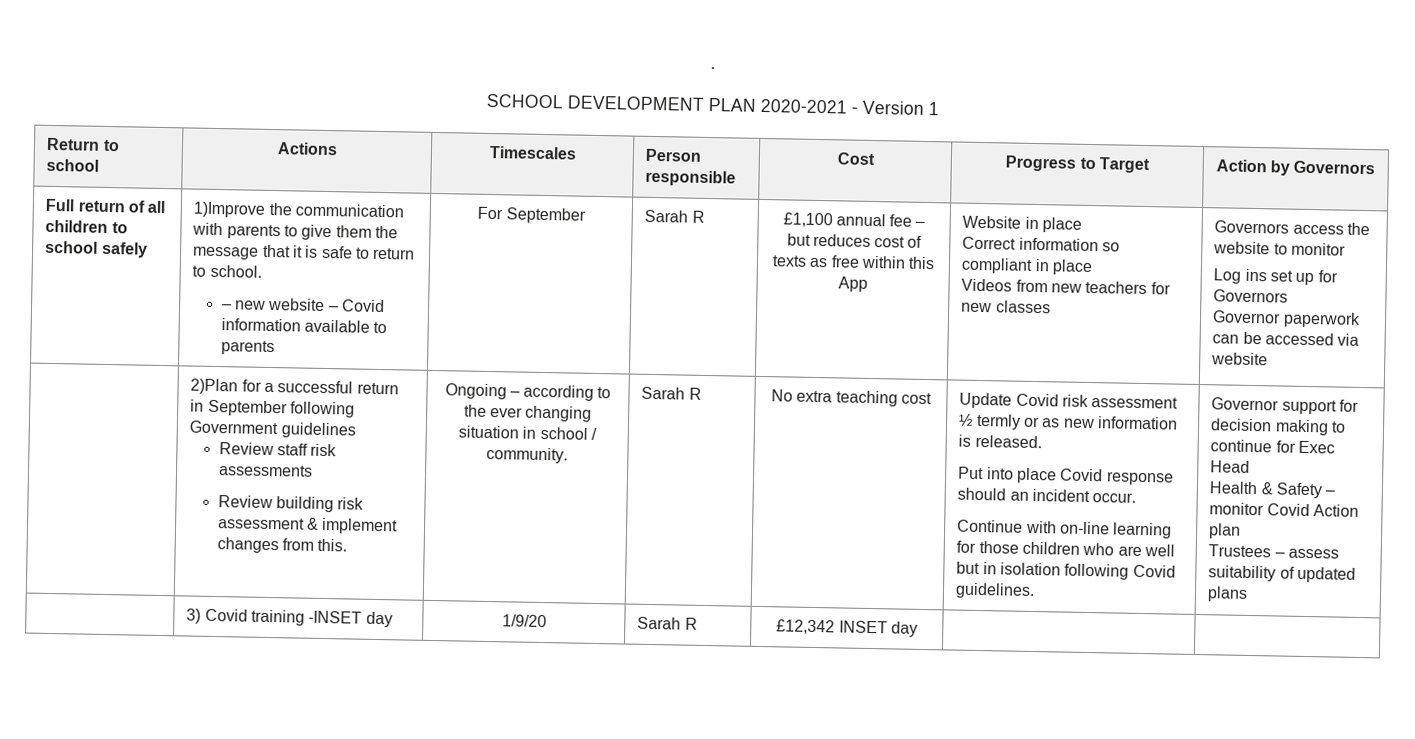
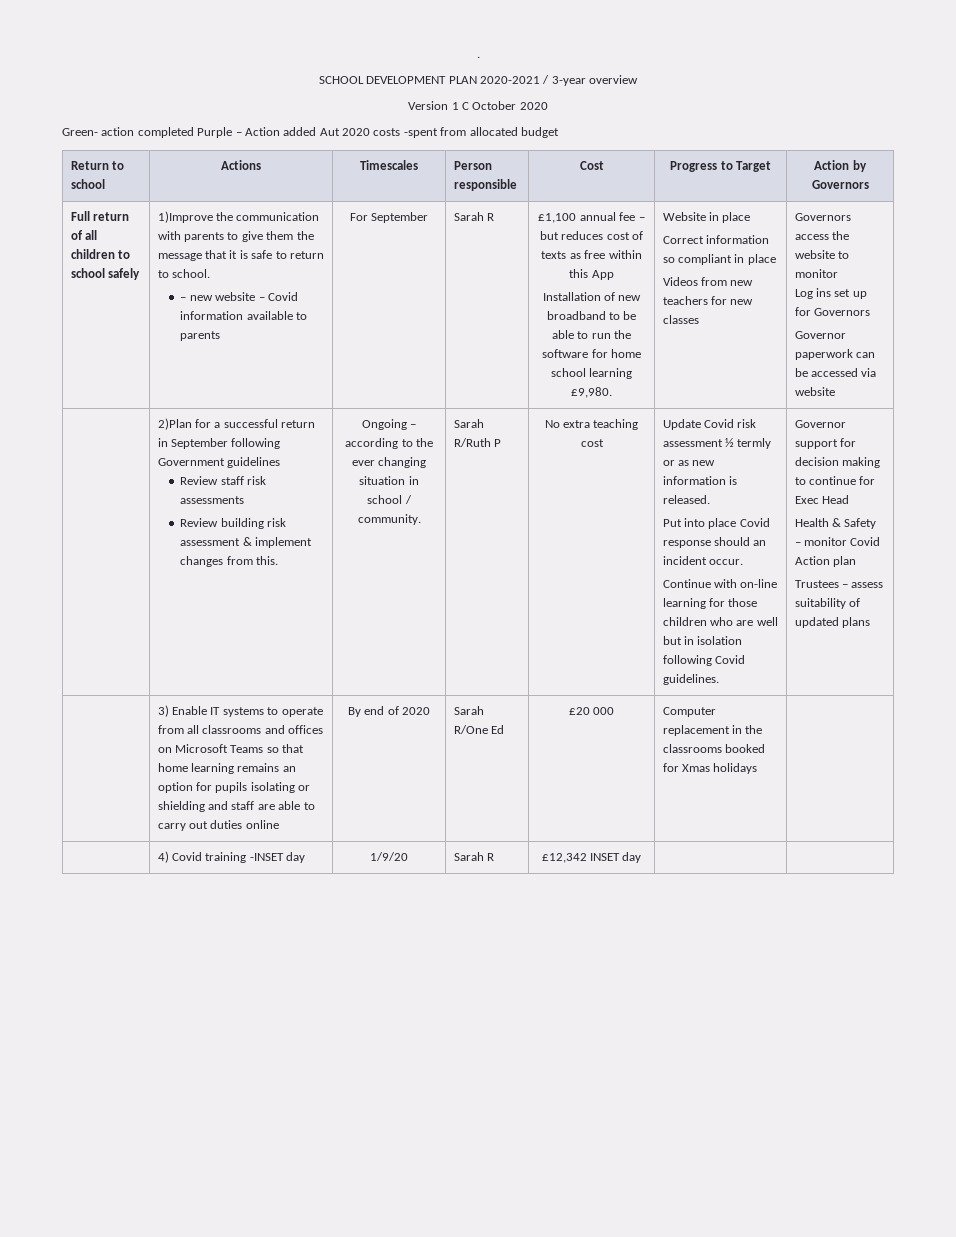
[850,106,858,114] - -> [542,75,639,86] / 3-year overview //
(939, 108) none -> [462,101,548,110] [62,127,559,138] C October 2020 // Green- action completed Purple – Action added Aut 2020 costs -spent from allocated budget
(868, 284) none -> [542,292,642,301] [546,311,637,320] [551,330,632,339] [542,349,641,358] [550,368,633,379] [571,387,612,398] // Installation of new broadband to be able to run the software for home school learning £9,980.
[688,387,702,400] R -> [453,438,502,447] R/Ruth P
(202, 616) none -> [172,706,323,717] [157,725,324,734] [157,744,305,753] [157,763,296,774] [157,782,311,793] [157,801,315,812] [157,820,279,831] [347,706,431,717] [453,706,484,715] [453,725,505,734] [568,707,615,715] [662,707,716,717] [662,725,763,736] [662,744,766,753] [662,763,758,774] [157,851,169,863] Enable IT systems to operate from all classrooms and offices on Microsoft Teams so that home learning remains an option for pupils isolating or shielding and staff are able to carry out duties online | By end of 2020 | Sarah R/One Ed | £20 000 | Computer replacement in the classrooms booked for Xmas holidays | // | 4)

